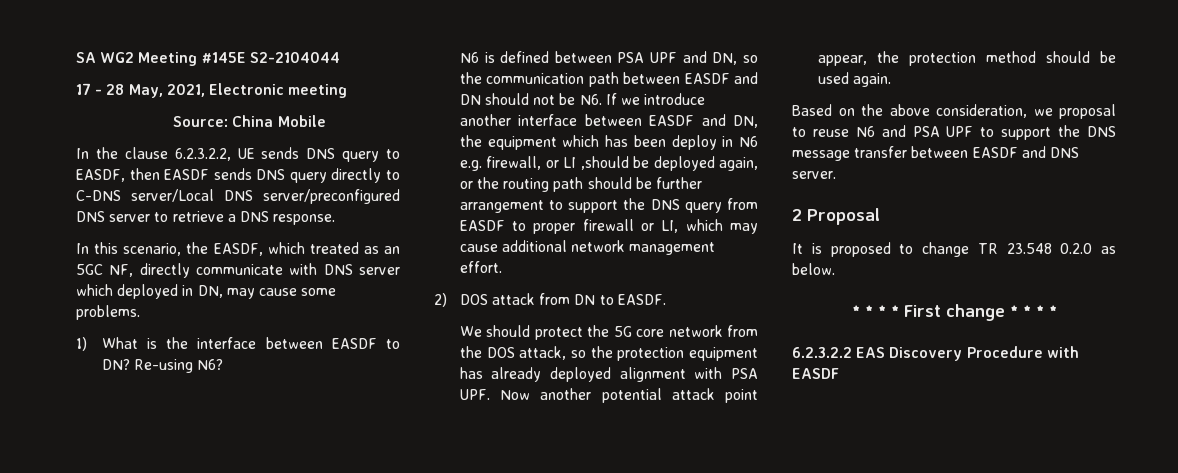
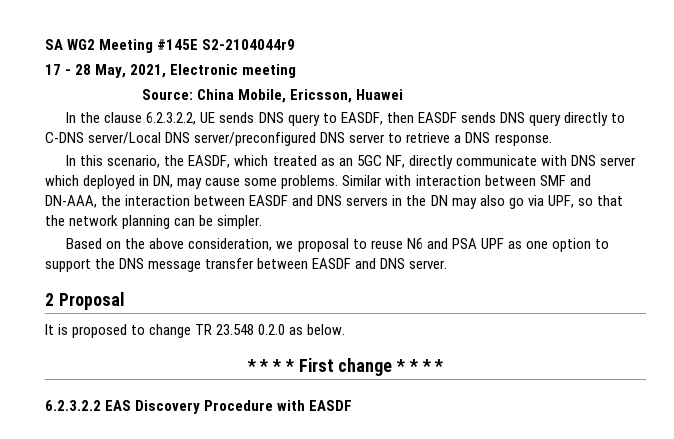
[249,52,340,63] S2-2104044 -> [202,39,296,50] S2-2104044r9
[277,115,326,127] Mobile -> [238,89,404,103] Mobile, Ericsson, Huawei
[76,337,400,351] [101,359,224,373] [459,51,758,65] [459,72,758,87] [459,93,706,105] [459,114,758,128] [459,135,758,150] [459,156,758,171] [459,177,702,192] [459,198,758,213] [459,219,758,234] [459,240,716,255] [459,261,502,273] [434,293,666,307] [459,325,758,340] [459,346,758,361] [459,367,758,382] [459,388,758,403] [817,51,1116,66] [817,72,892,87] // 1) What is the interface between EASDF to DN? Re-using N6? // N6 is defined between PSA UPF and DN, so the communication path between EASDF and DN should not be N6. If we introduce another interface between EASDF and DN, the equipment which has been deploy in N6 e.g. firewall, or LI ,should be deployed again, or the routing path should be further arrangement to support the DNS query from EASDF to proper firewall or LI, which may cause additional network management effort. // 2) DOS attack from DN to EASDF. // We should protect the 5G core network from the DOS attack, so the protection equipment has already deployed alignment with PSA UPF. Now another potential attack point appear, the protection method should be used again. -> [342,175,591,186] [45,195,623,209] [45,215,263,229] Similar with interaction between SMF and DN-AAA, the interaction between EASDF and DNS servers in the DN may also go via UPF, so that the network planning can be simpler.
(974, 131) none -> [507,238,591,252] as one option

